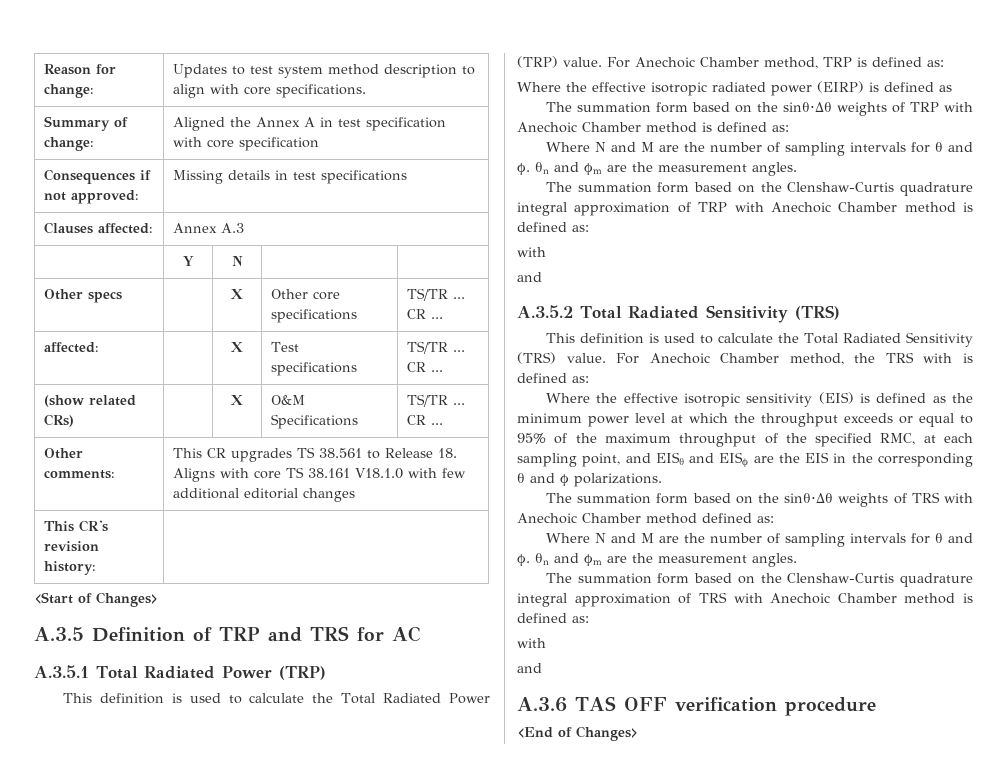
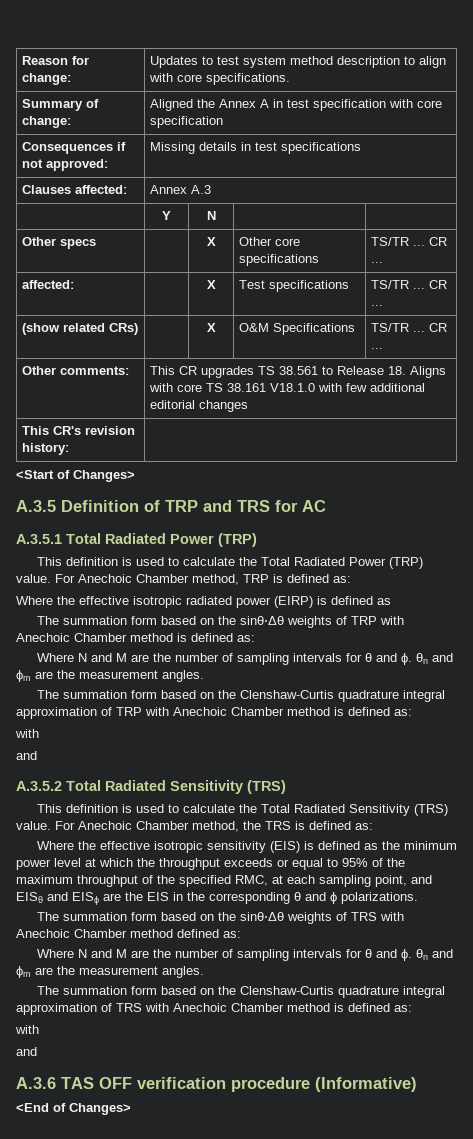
[923,353,953,363] with -> (291, 825) none
(876, 706) none -> [315,1077,417,1092] (Informative)

